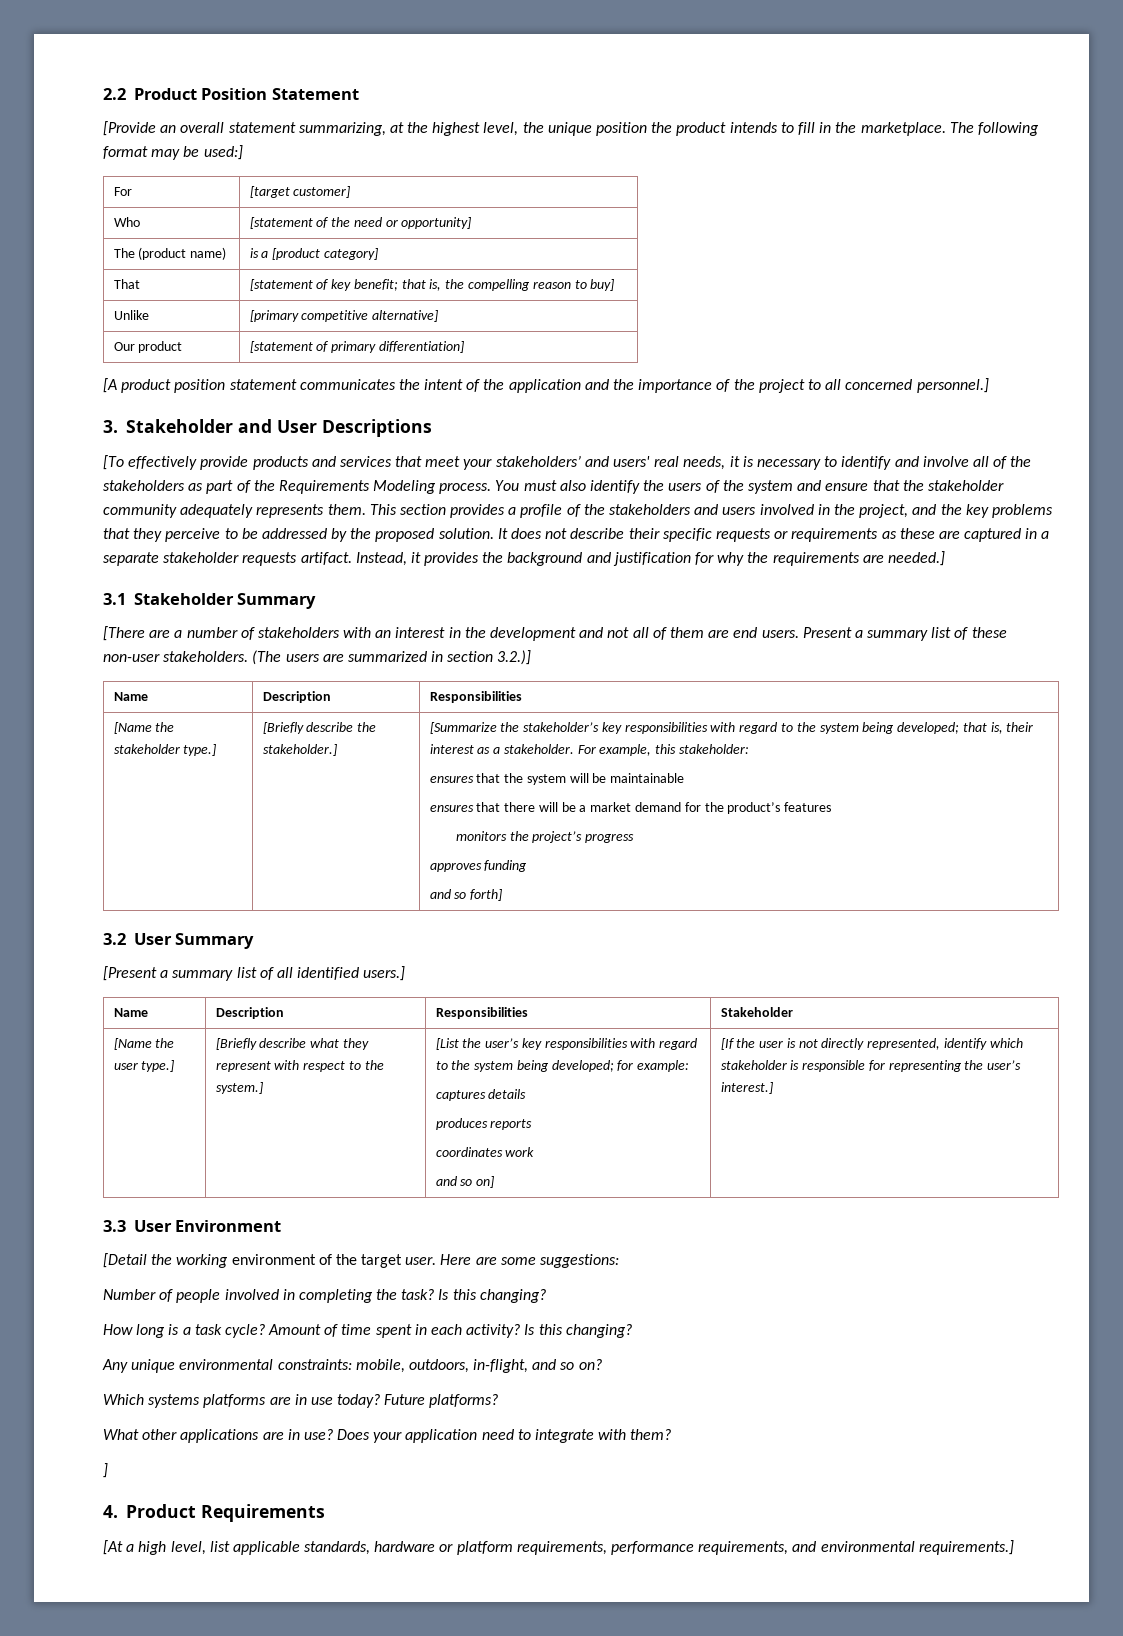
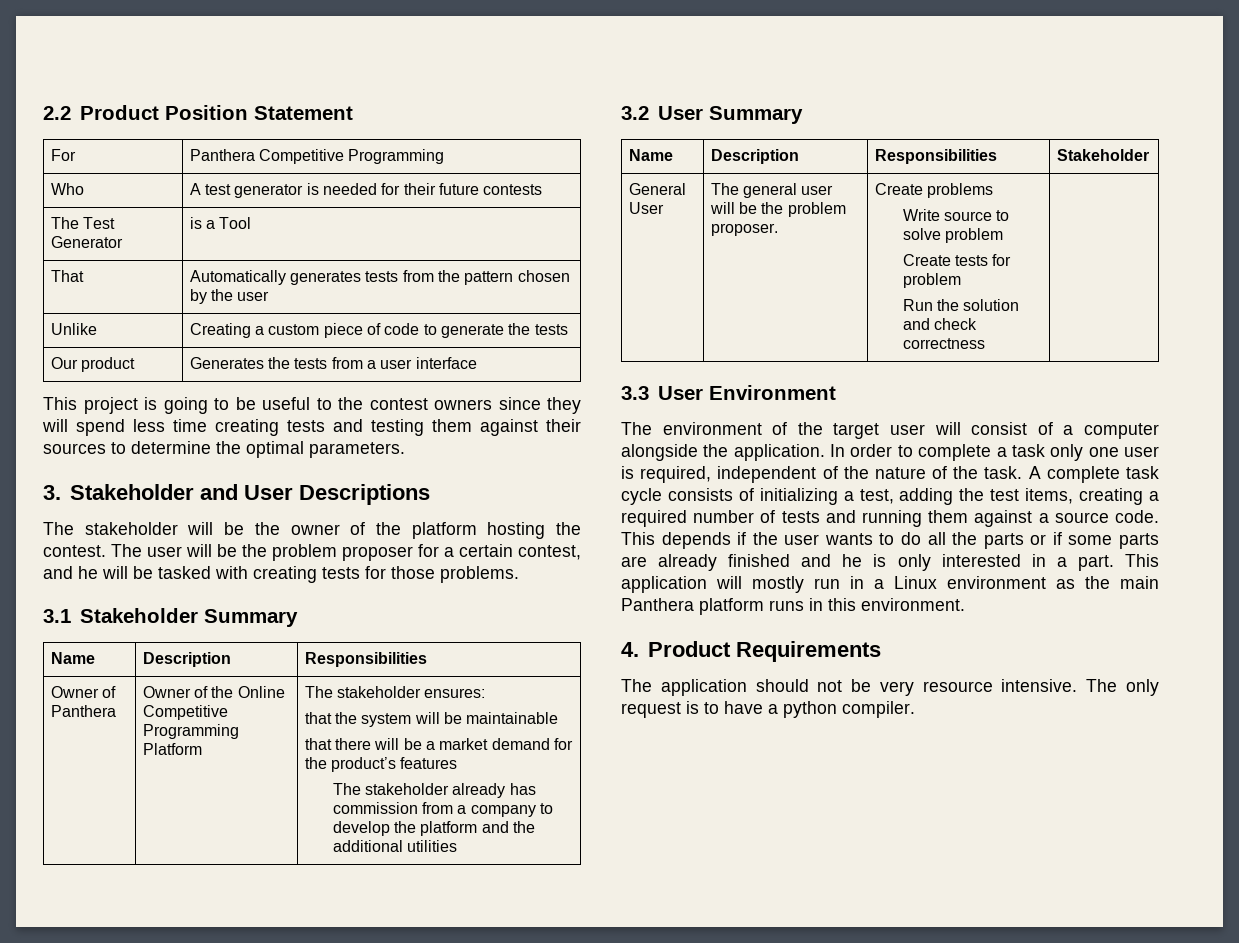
[103,121,1039,136] [103,145,243,160] [113,187,132,196] [249,186,351,198] [113,217,140,227] [249,217,472,229] [113,247,227,260] [249,248,378,260] // [Provide an overall statement summarizing, at the highest level, the unique position the product intends to fill in the marketplace. The following format may be used:] // For | [target customer] // Who | [statement of the need or opportunity] // The (product name) | is a [product category] -> [50,149,76,161] [189,149,445,164] [50,183,84,195] [189,183,543,198] [50,217,115,229] [50,236,123,248] [189,217,252,229] // For | Panthera Competitive Programming // Who | A test generator is needed for their future contests // The Test Generator | is a Tool
[249,279,615,291] [113,310,149,320] [249,310,439,322] [113,341,183,353] [249,341,464,353] [103,378,989,393] [statement of key benefit; that is, the compelling reason to buy] // Unlike | [primary competitive alternative] // Our product | [statement of primary differentiation] // [A product position statement communicates the intent of the application and the importance of the project to all concerned personnel.] -> [189,270,570,285] [189,289,270,304] [50,323,97,335] [189,323,568,338] [50,357,135,372] [189,357,477,369] [43,397,581,414] [42,419,581,436] [43,441,405,458] Automatically generates tests from the pattern chosen by the user // Unlike | Creating a custom piece of code to generate the tests // Our product | Generates the tests from a user interface // This project is going to be useful to the contest owners since they will spend less time creating tests and testing them against their sources to determine the optimal parameters.
[103,455,1032,470] [103,480,1004,494] [103,504,1053,518] [103,528,1050,542] [103,551,945,566] [103,593,317,609] [103,626,1007,641] [103,650,532,665] [113,692,148,701] [262,691,331,703] [429,691,522,703] [113,722,175,734] [113,744,217,756] [262,722,377,734] [262,744,337,756] [429,722,1034,734] [429,744,749,756] [429,775,474,783] [To effectively provide products and services that meet your stakeholders’ and users' real needs, it is necessary to identify and involve all of the stakeholders as part of the Requirements Modeling process. You must also identify the users of the system and ensure that the stakeholder community adequately represents them. This section provides a profile of the stakeholders and users involved in the project, and the key problems that they perceive to be addressed by the proposed solution. It does not describe their specific requests or requirements as these are captured in a separate stakeholder requests artifact. Instead, it provides the background and justification for why the requirements are needed.] // 3.1 Stakeholder Summary // [There are a number of stakeholders with an interest in the development and not all of them are end users. Present a summary list of these non-user stakeholders. (The users are summarized in section 3.2.)] // Name | Description | Responsibilities // [Name the stakeholder type.] | [Briefly describe the stakeholder.] | [Summarize the stakeholder’s key responsibilities with regard to the system being developed; that is, their interest as a stakeholder. For example, this stakeholder: // ensures -> [43,522,581,539] [43,544,581,561] [43,566,519,583] [43,608,298,627] [50,652,95,664] [142,652,231,667] [304,652,427,667] [50,686,116,698] [50,705,116,717] [142,686,285,698] [142,705,228,720] [142,724,239,739] [142,743,202,755] [304,686,486,698] The stakeholder will be the owner of the platform hosting the contest. The user will be the problem proposer for a certain contest, and he will be tasked with creating tests for those problems. // 3.1 Stakeholder Summary // Name | Description | Responsibilities // Owner of Panthera | Owner of the Online Competitive Programming Platform | The stakeholder ensures: //
[429,804,474,812] ensures -> (559, 718) none
[455,831,635,843] [429,860,528,872] [429,889,503,901] [103,933,255,949] [103,966,406,981] [113,1008,148,1017] [215,1007,284,1019] [435,1007,528,1019] [720,1007,793,1017] [113,1038,175,1050] [113,1060,175,1072] [215,1038,369,1050] [215,1060,384,1072] [215,1082,263,1094] [435,1038,698,1050] [435,1060,690,1072] [435,1089,527,1101] [435,1118,533,1130] [435,1147,535,1157] [435,1176,495,1188] [720,1038,1023,1050] [720,1060,1022,1072] [720,1082,773,1094] monitors the project’s progress // approves funding // and so forth] // 3.2 User Summary // [Present a summary list of all identified users.] // Name | Description | Responsibilities | Stakeholder // [Name the user type.] | [Briefly describe what they represent with respect to the system.] | [List the user’s key responsibilities with regard to the system being developed; for example: // captures details // produces reports // coordinates work // and so on] | [If the user is not directly represented, identify which stakeholder is responsible for representing the user’s interest.] -> [332,783,536,798] [332,802,553,817] [332,821,535,836] [332,840,458,852] [621,106,803,124] [628,149,673,161] [710,149,799,164] [874,149,997,164] [1056,149,1149,161] [628,183,686,195] [628,202,664,214] [710,183,834,198] [709,202,846,217] [710,223,778,236] [874,183,993,198] [902,209,1010,221] [902,228,1004,243] [902,254,1012,266] [902,273,961,288] [902,299,1020,311] [902,318,978,330] [902,338,985,349] The stakeholder already has commission from a company to develop the platform and the additional utilities // 3.2 User Summary // Name | Description | Responsibilities | Stakeholder // General User | The general user will be the problem proposer. | Create problems // Write source to solve problem // Create tests for problem // Run the solution and check correctness |
[103,1253,229,1268] [Detail the working -> [621,422,652,435] The
[405,1254,620,1268] [103,1289,546,1303] [103,1324,632,1338] [102,1359,602,1373] [103,1394,499,1408] [103,1429,672,1443] [103,1463,108,1478] [103,1504,325,1522] [103,1540,1014,1555] user. Here are some suggestions: // Number of people involved in completing the task? Is this changing? // How long is a task cycle? Amount of time spent in each activity? Is this changing? // Any unique environmental constraints: mobile, outdoors, in-flight, and so on? // Which systems platforms are in use today? Future platforms? // What other applications are in use? Does your application need to integrate with them? // ] // 4. Product Requirements // [At a high level, list applicable standards, hardware or platform requirements, performance requirements, and environmental requirements.] -> [890,422,1159,439] [621,444,1159,461] [621,466,1159,483] [621,488,1159,505] [621,510,1159,527] [621,532,1159,549] [621,554,1159,571] [621,576,1159,593] [621,598,965,615] [621,641,881,662] [621,679,1159,696] [621,701,915,718] user will consist of a computer alongside the application. In order to complete a task only one user is required, independent of the nature of the task. A complete task cycle consists of initializing a test, adding the test items, creating a required number of tests and running them against a source code. This depends if the user wants to do all the parts or if some parts are already finished and he is only interested in a part. This application will mostly run in a Linux environment as the main Panthera platform runs in this environment. // 4. Product Requirements // The application should not be very resource intensive. The only request is to have a python compiler.

